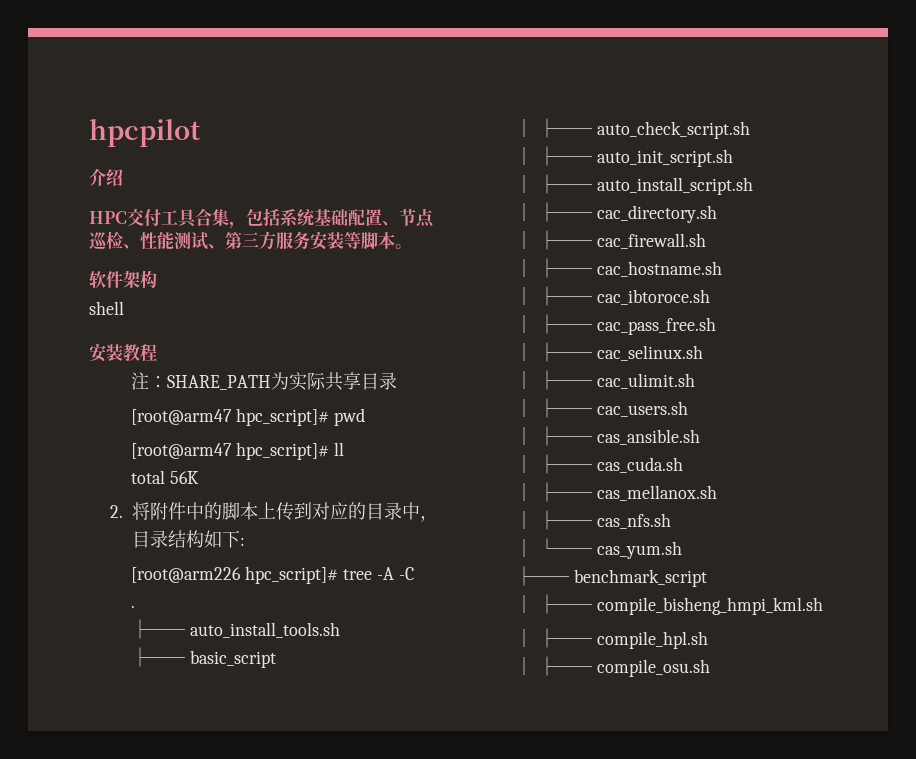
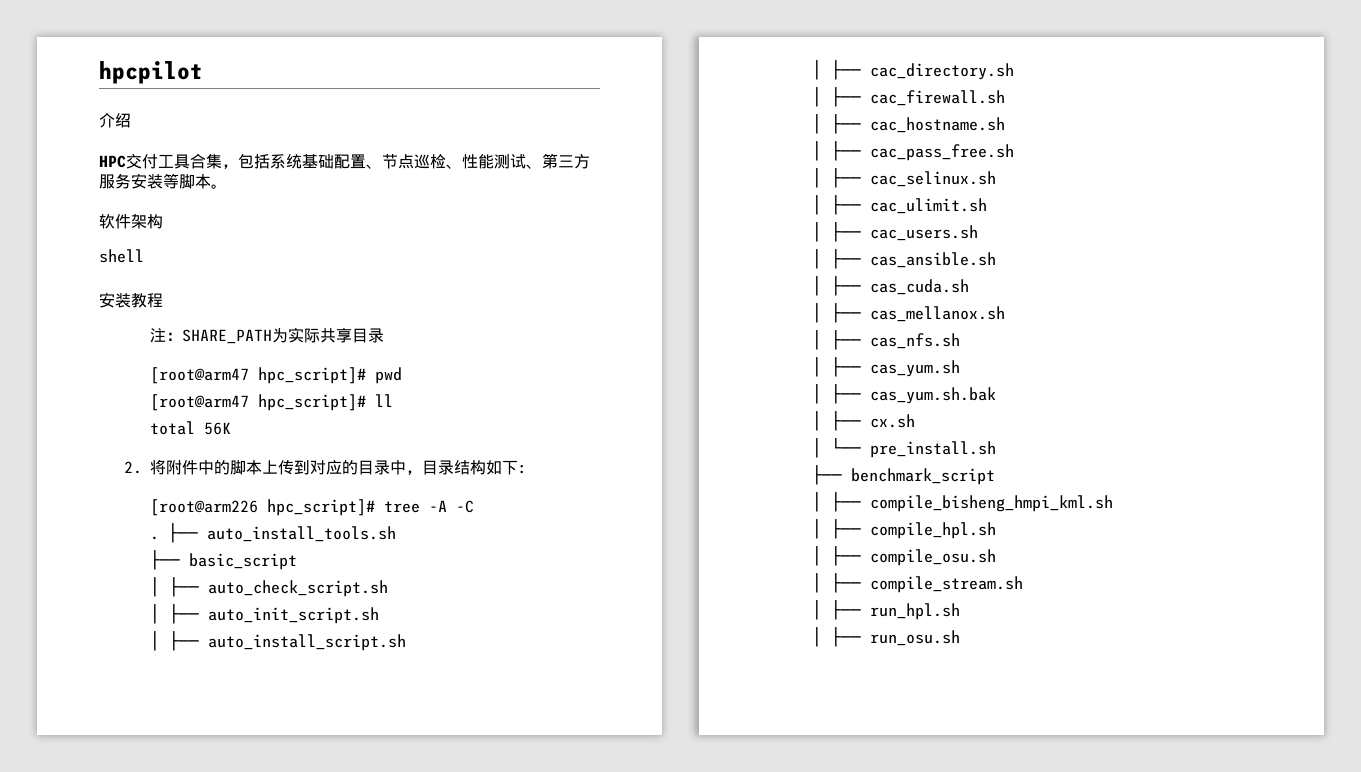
(136, 606) // -> (159, 538) none
[515,286,710,306] // │ ├── cac_ibtoroce.sh -> (1005, 125) none
(671, 521) none -> [811,357,960,377] [811,384,996,404] [811,411,915,431] // │ ├── cas_yum.sh // │ ├── cas_yum.sh.bak // │ ├── cx.sh
[596,541,682,559] cas_yum.sh -> [869,441,996,458] pre_install.sh
(710, 668) none -> [811,573,1023,593] [811,600,960,620] [811,627,960,647] // │ ├── compile_stream.sh // │ ├── run_hpl.sh // │ ├── run_osu.sh

